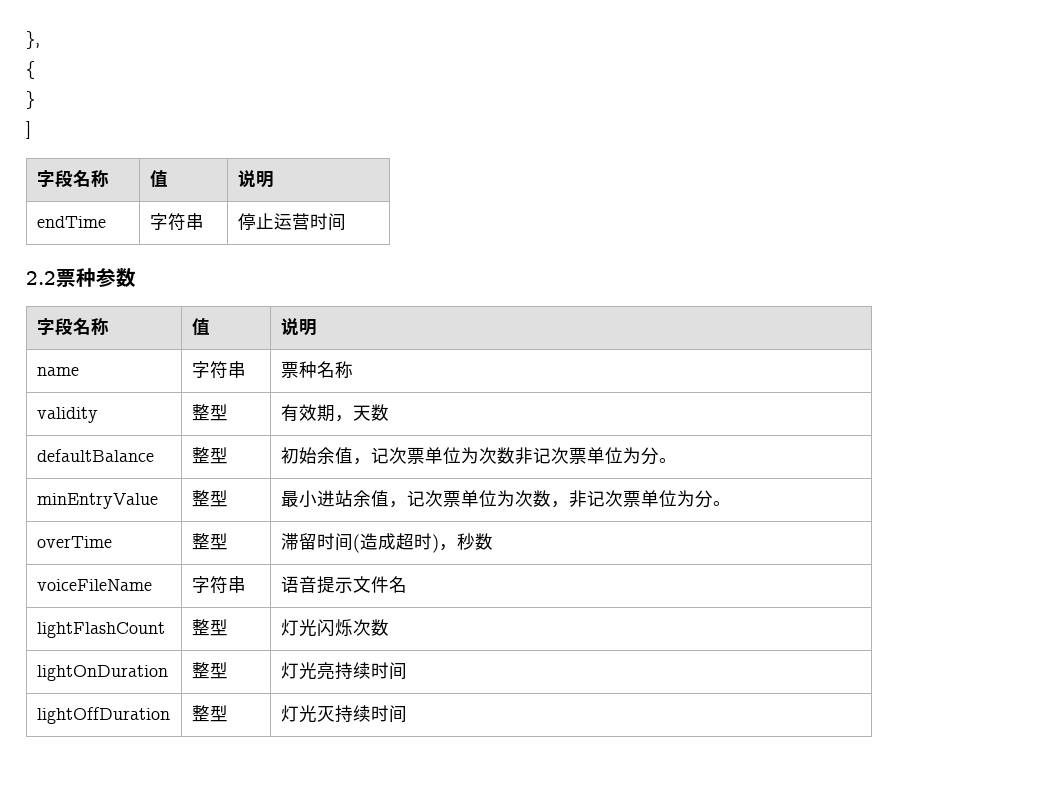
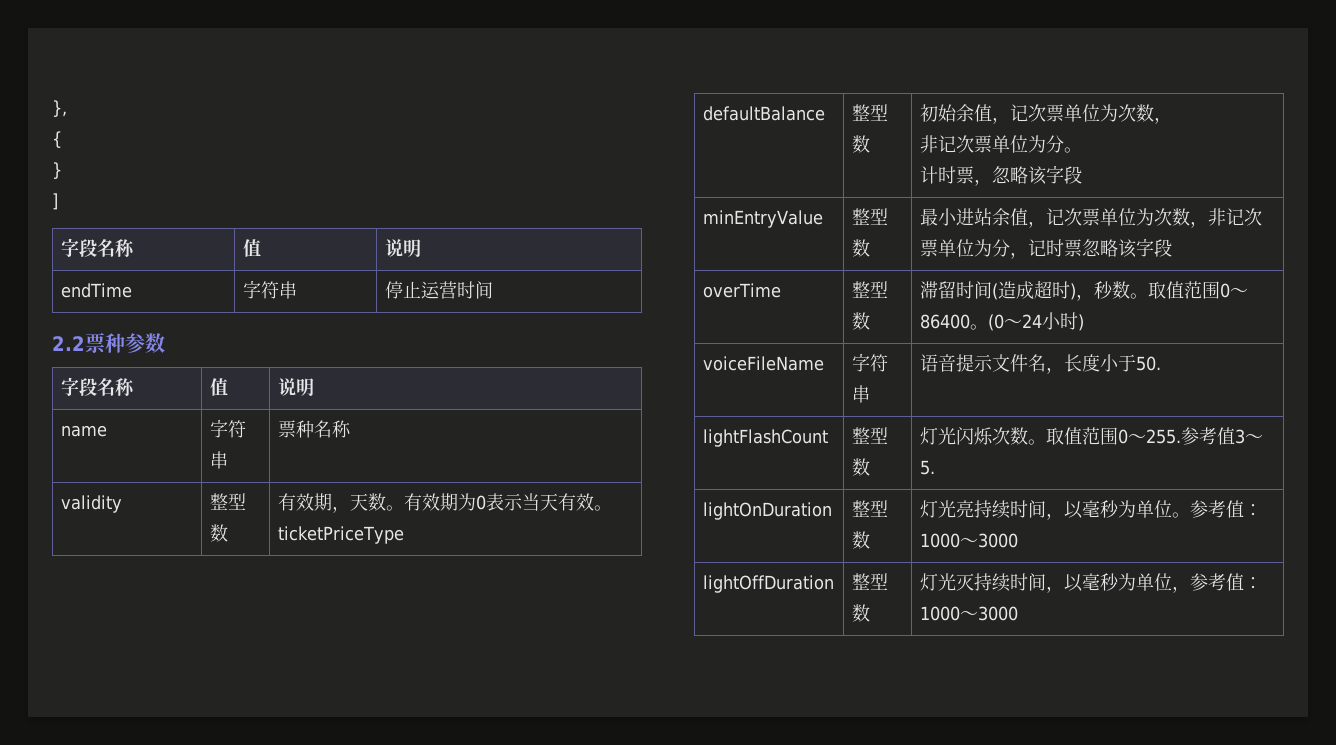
(228, 412) none -> [209,524,228,542] 数
(389, 412) none -> [385,493,612,511] [277,526,404,544] 。有效期为0表示当天有效。ticketPriceType
(228, 455) none -> [851,135,870,153] 数
[514,447,677,465] 非记次票单位为分。 -> [1153,117,1172,124] [919,135,1082,153] [919,165,1082,186] ， // 非记次票单位为分。 // 计时票，忽略该字段
(228, 498) none -> [851,239,870,257] 数
[712,501,731,506] 。 -> [1009,238,1172,259] ，记时票忽略该字段
(228, 541) none -> [851,312,870,330] 数
(493, 541) none -> [1129,281,1248,299] [919,312,1084,331] 。取值范围0～86400。(0～24小时)
(407, 584) none -> [1045,354,1161,374] ，长度小于50.
(228, 627) none -> [851,458,870,476] 数
(389, 627) none -> [1027,427,1263,445] [919,460,935,475] 。取值范围0～255.参考值3～5.
(228, 670) none -> [851,531,870,549] 数
(407, 671) none -> [1045,500,1262,520] [919,533,1018,548] ，以毫秒为单位。参考值：1000～3000
(228, 713) none -> [851,604,870,622] 数
(407, 714) none -> [1045,573,1262,593] [919,606,1018,621] ，以毫秒为单位，参考值：1000～3000

